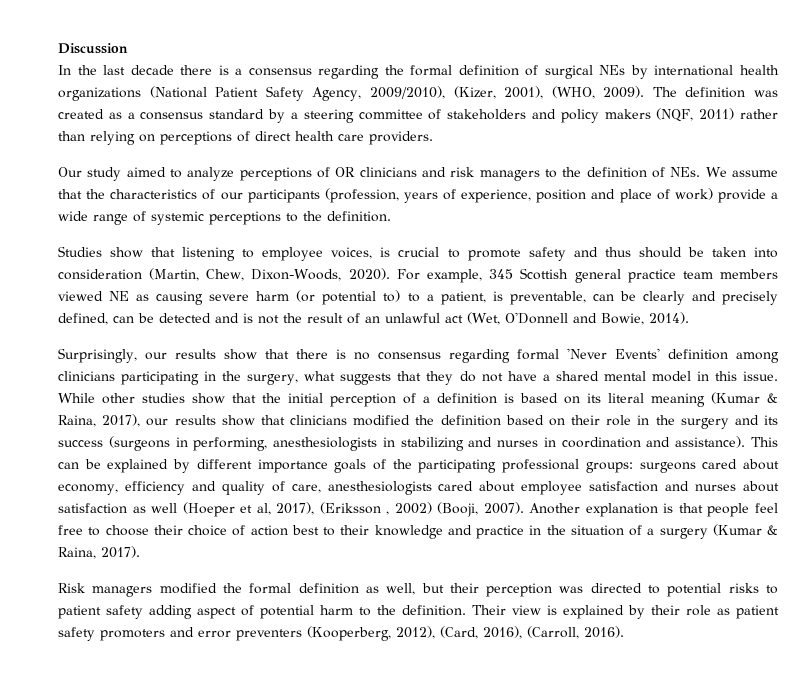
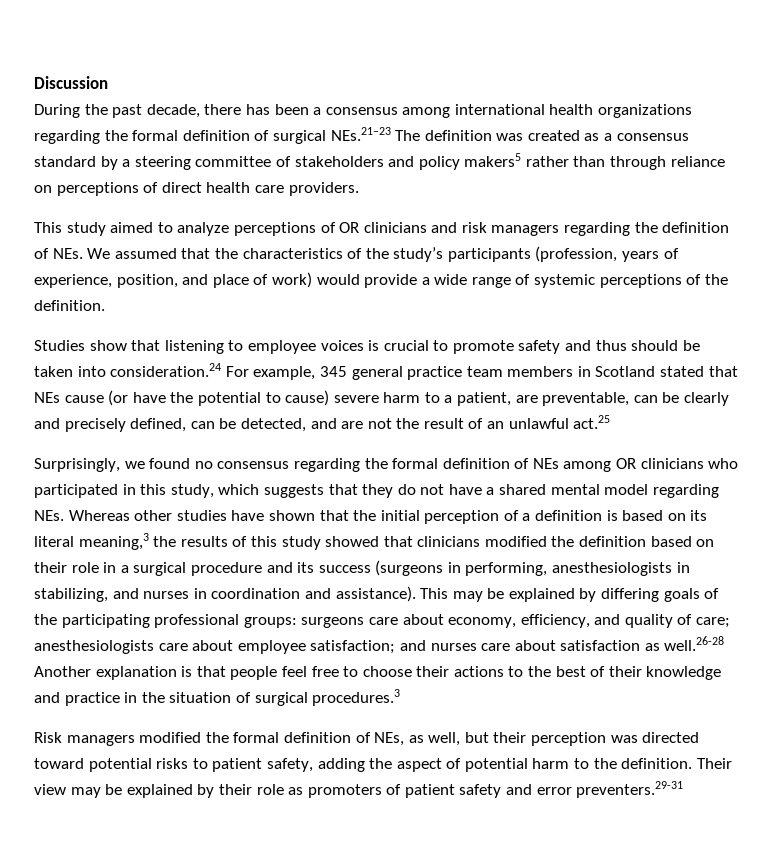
[58,65,312,76] In the last decade there is a consensus -> [34,104,693,118] During the past decade, there has been a consensus among international health organizations
[599,65,779,79] [58,86,645,101] NEs by international health organizations (National Patient Safety Agency, 2009/2010), (Kizer, 2001), (WHO, 2009). -> [330,127,391,141] NEs.21–23
[604,108,778,122] [58,131,135,145] makers (NQF, 2011) rather than relying -> [464,153,725,170] makers5 rather than through reliance
[58,167,82,177] Our -> [34,222,62,233] This
[544,169,557,178] to -> [564,222,631,236] regarding
[732,170,779,177] assume -> [114,248,177,259] assumed
[220,192,243,200] our -> [365,247,444,262] the study’s
[536,189,587,203] position -> [116,274,178,288] position,
(713, 194) none -> [316,274,360,285] would
[286,213,298,222] to -> [686,274,702,285] of
[331,247,373,259] voices, -> [320,340,364,351] voices
[58,268,390,281] consideration (Martin, Chew, Dixon-Woods, 2020). -> [110,363,222,377] consideration.24
[520,268,569,280] Scottish -> (347, 371) none
[58,290,401,305] viewed NE as causing severe harm (or potential to) -> [577,366,738,377] [34,390,421,406] in Scotland stated that NEs cause (or have the potential to cause) severe harm
[492,291,503,301] is -> [515,395,538,403] are
[159,313,253,323] detected and is -> [240,418,364,432] detected, and are
[445,312,689,325] [58,348,779,363] [58,371,336,385] act (Wet, O'Donnell and Bowie, 2014). // Surprisingly, our results show that there is no consensus regarding formal 'Never Events' definition among clinicians participating in the surgery, what -> [573,415,611,429] [34,458,739,472] [34,484,260,498] act.25 // Surprisingly, we found no consensus regarding the formal definition of NEs among OR clinicians who participated in this study, which
[696,371,778,381] [58,393,225,404] in this issue. While other studies show -> [652,484,719,498] [34,510,315,521] regarding NEs. Whereas other studies have shown
[651,392,778,407] [58,414,255,427] meaning (Kumar & Raina, 2017), our results show -> [78,533,380,550] meaning,3 the results of this study showed
[655,415,729,429] the surgery -> [120,562,262,576] a surgical procedure
[400,437,464,451] stabilizing -> [34,588,108,602] stabilizing,
[58,459,328,473] can be explained by different importance -> [452,588,660,602] may be explained by differing
[702,459,738,469] cared -> [368,617,398,625] care
[124,481,185,495] efficiency -> [520,614,590,628] efficiency,
[291,481,474,495] care, anesthesiologists cared -> [696,617,731,628] [34,640,188,654] care; anesthesiologists care
[589,481,737,492] satisfaction and nurses -> [310,640,511,654] satisfaction; and nurses care
[151,502,524,517] well (Hoeper et al, 2017), (Eriksson , 2002) (Booji, 2007). -> [664,636,725,651] well.26-28
[188,525,335,536] choice of action best to -> [453,666,606,677] actions to the best of
[647,524,778,539] [58,546,140,559] a surgery (Kumar & Raina, 2017). -> [254,689,401,706] surgical procedures.3
(359, 588) none -> [355,732,405,746] of NEs,
[648,585,661,594] to -> [34,758,84,769] toward
[106,605,192,619] safety adding -> [266,758,393,772] safety, adding the
[547,605,557,615] is -> [70,784,123,798] may be
[736,605,779,619] [58,627,165,641] patient safety promoters -> [307,784,502,798] promoters of patient safety
[236,626,624,641] preventers (Kooperberg, 2012), (Card, 2016), (Carroll, 2016). -> [576,781,684,798] preventers.29-31

